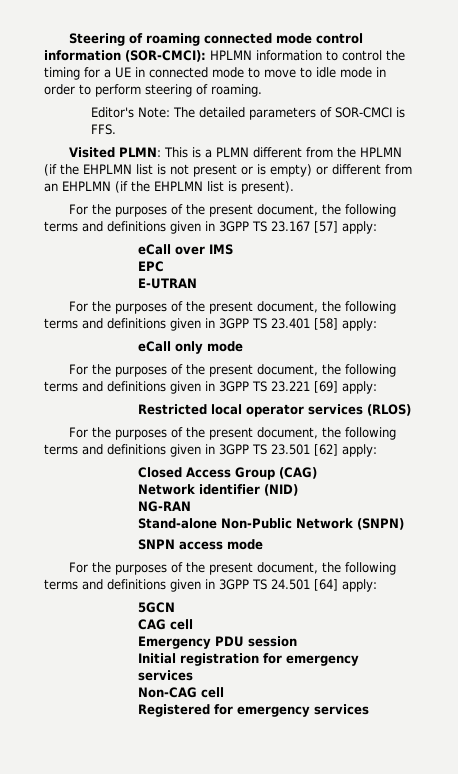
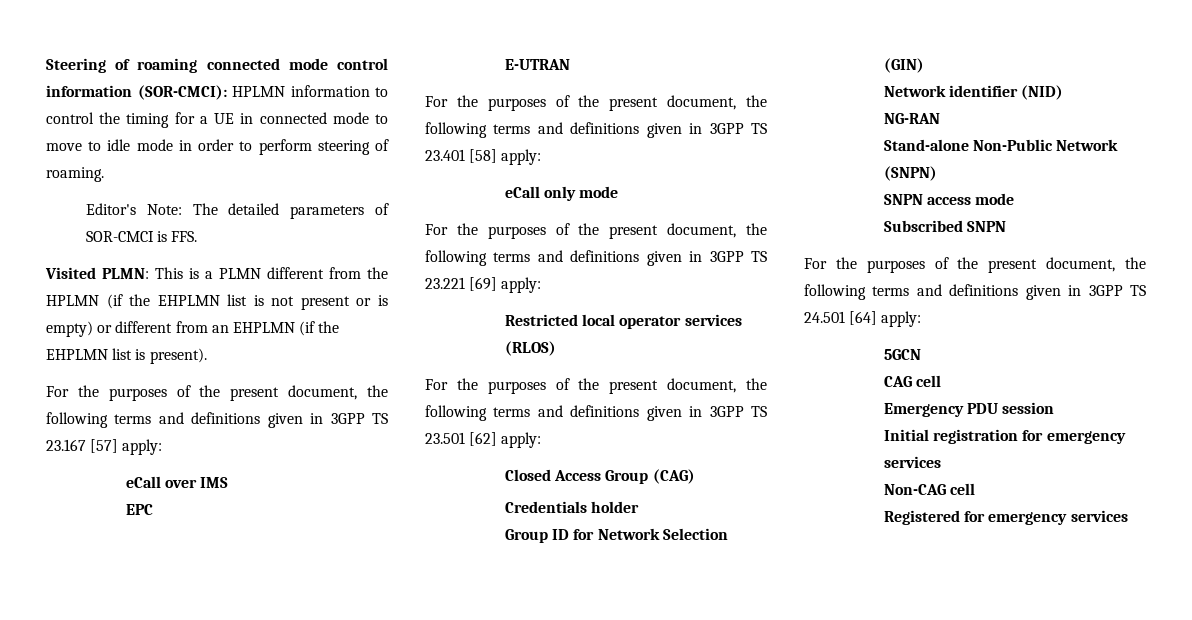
(318, 473) none -> [504,501,640,513] [504,528,728,543] [883,58,924,73] // Credentials holder // Group ID for Network Selection (GIN)
(264, 544) none -> [883,220,1007,232] // Subscribed SNPN

